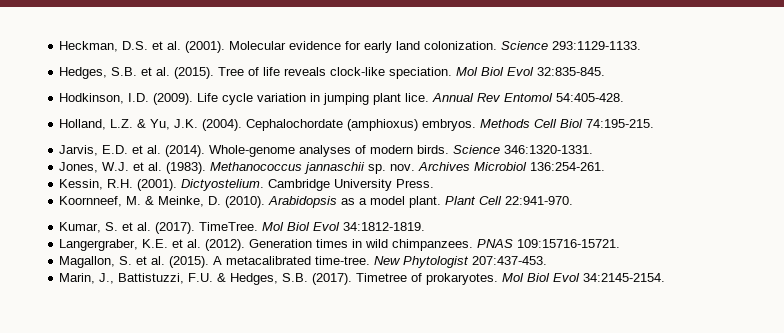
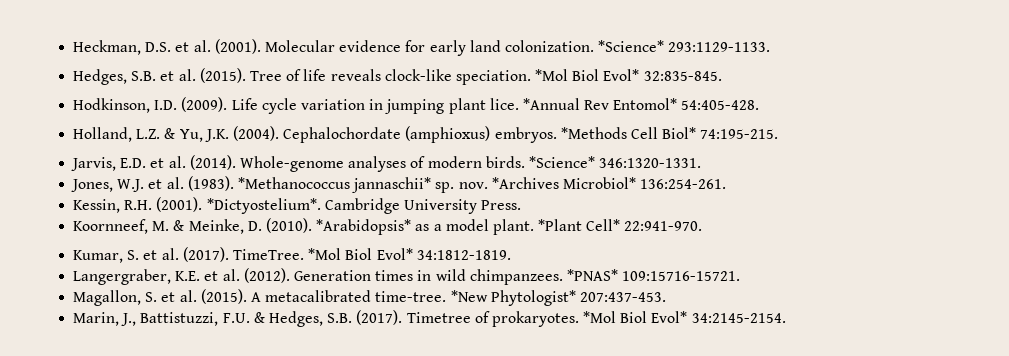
[501,41,549,50] Science -> [598,40,665,52] *Science*
[456,67,535,76] Mol Biol Evol -> [535,69,640,81] *Mol Biol Evol*
[432,93,554,102] Annual Rev Entomol -> [522,98,678,110] *Annual Rev Entomol*
[480,119,584,128] Methods Cell Biol -> [560,127,697,139] *Methods Cell Biol*
[453,145,501,154] Science -> [528,156,595,168] *Science*
[210,162,528,174] Methanococcus jannaschii sp. nov. Archives Microbiol -> [237,177,636,193] *Methanococcus jannaschii* sp. nov. *Archives Microbiol*
[181,179,265,191] Dictyostelium. -> [206,198,321,214] *Dictyostelium*.
[268,196,338,208] Arabidopsis -> [316,219,412,235] *Arabidopsis*
[445,196,503,205] Plant Cell -> [538,219,621,231] *Plant Cell*
[262,222,341,231] Mol Biol Evol -> [308,248,413,260] *Mol Biol Evol*
[477,239,514,248] PNAS -> [566,269,618,281] *PNAS*
[374,256,470,268] New Phytologist -> [450,290,576,306] *New Phytologist*
[502,273,581,282] Mol Biol Evol -> [583,311,688,323] *Mol Biol Evol*

